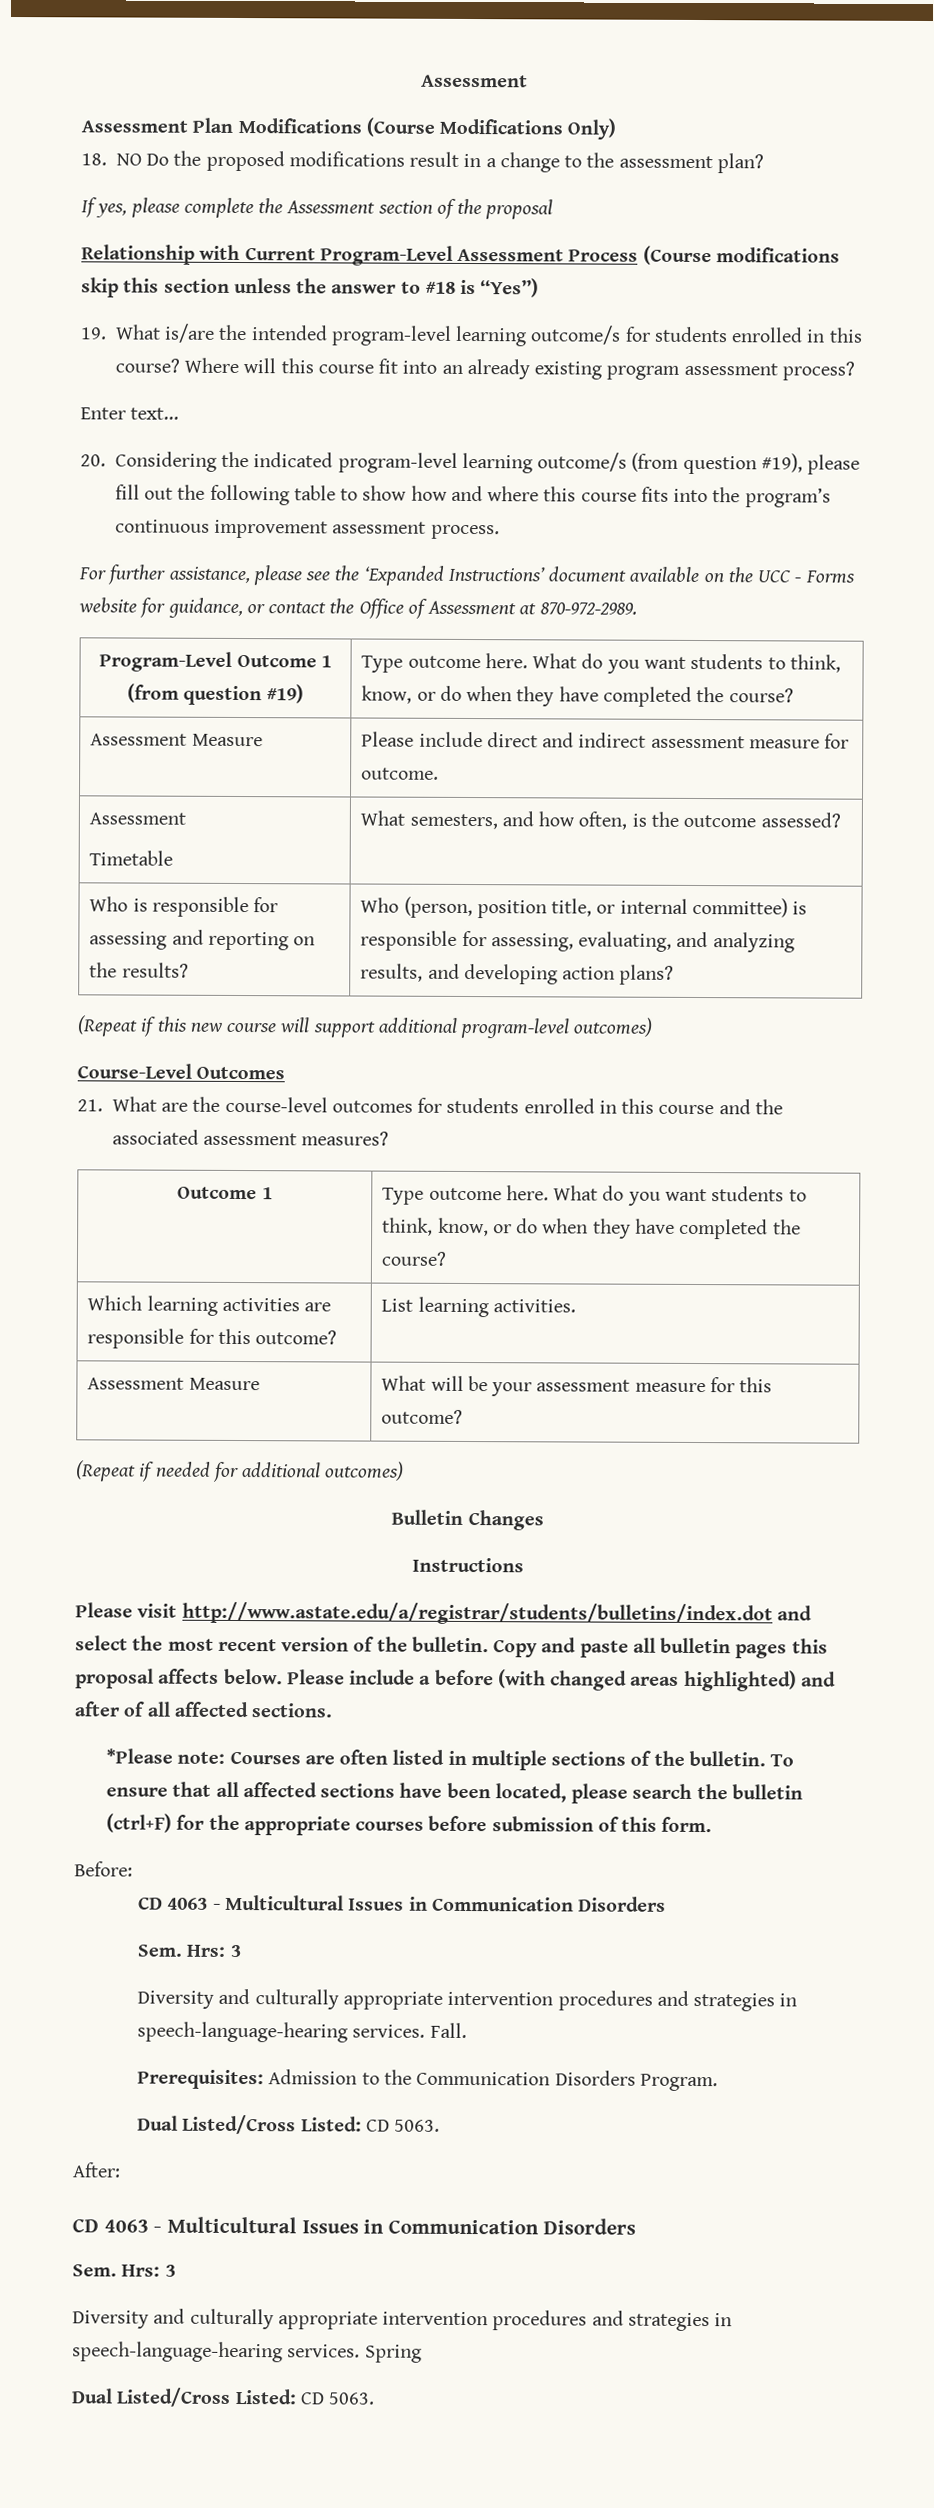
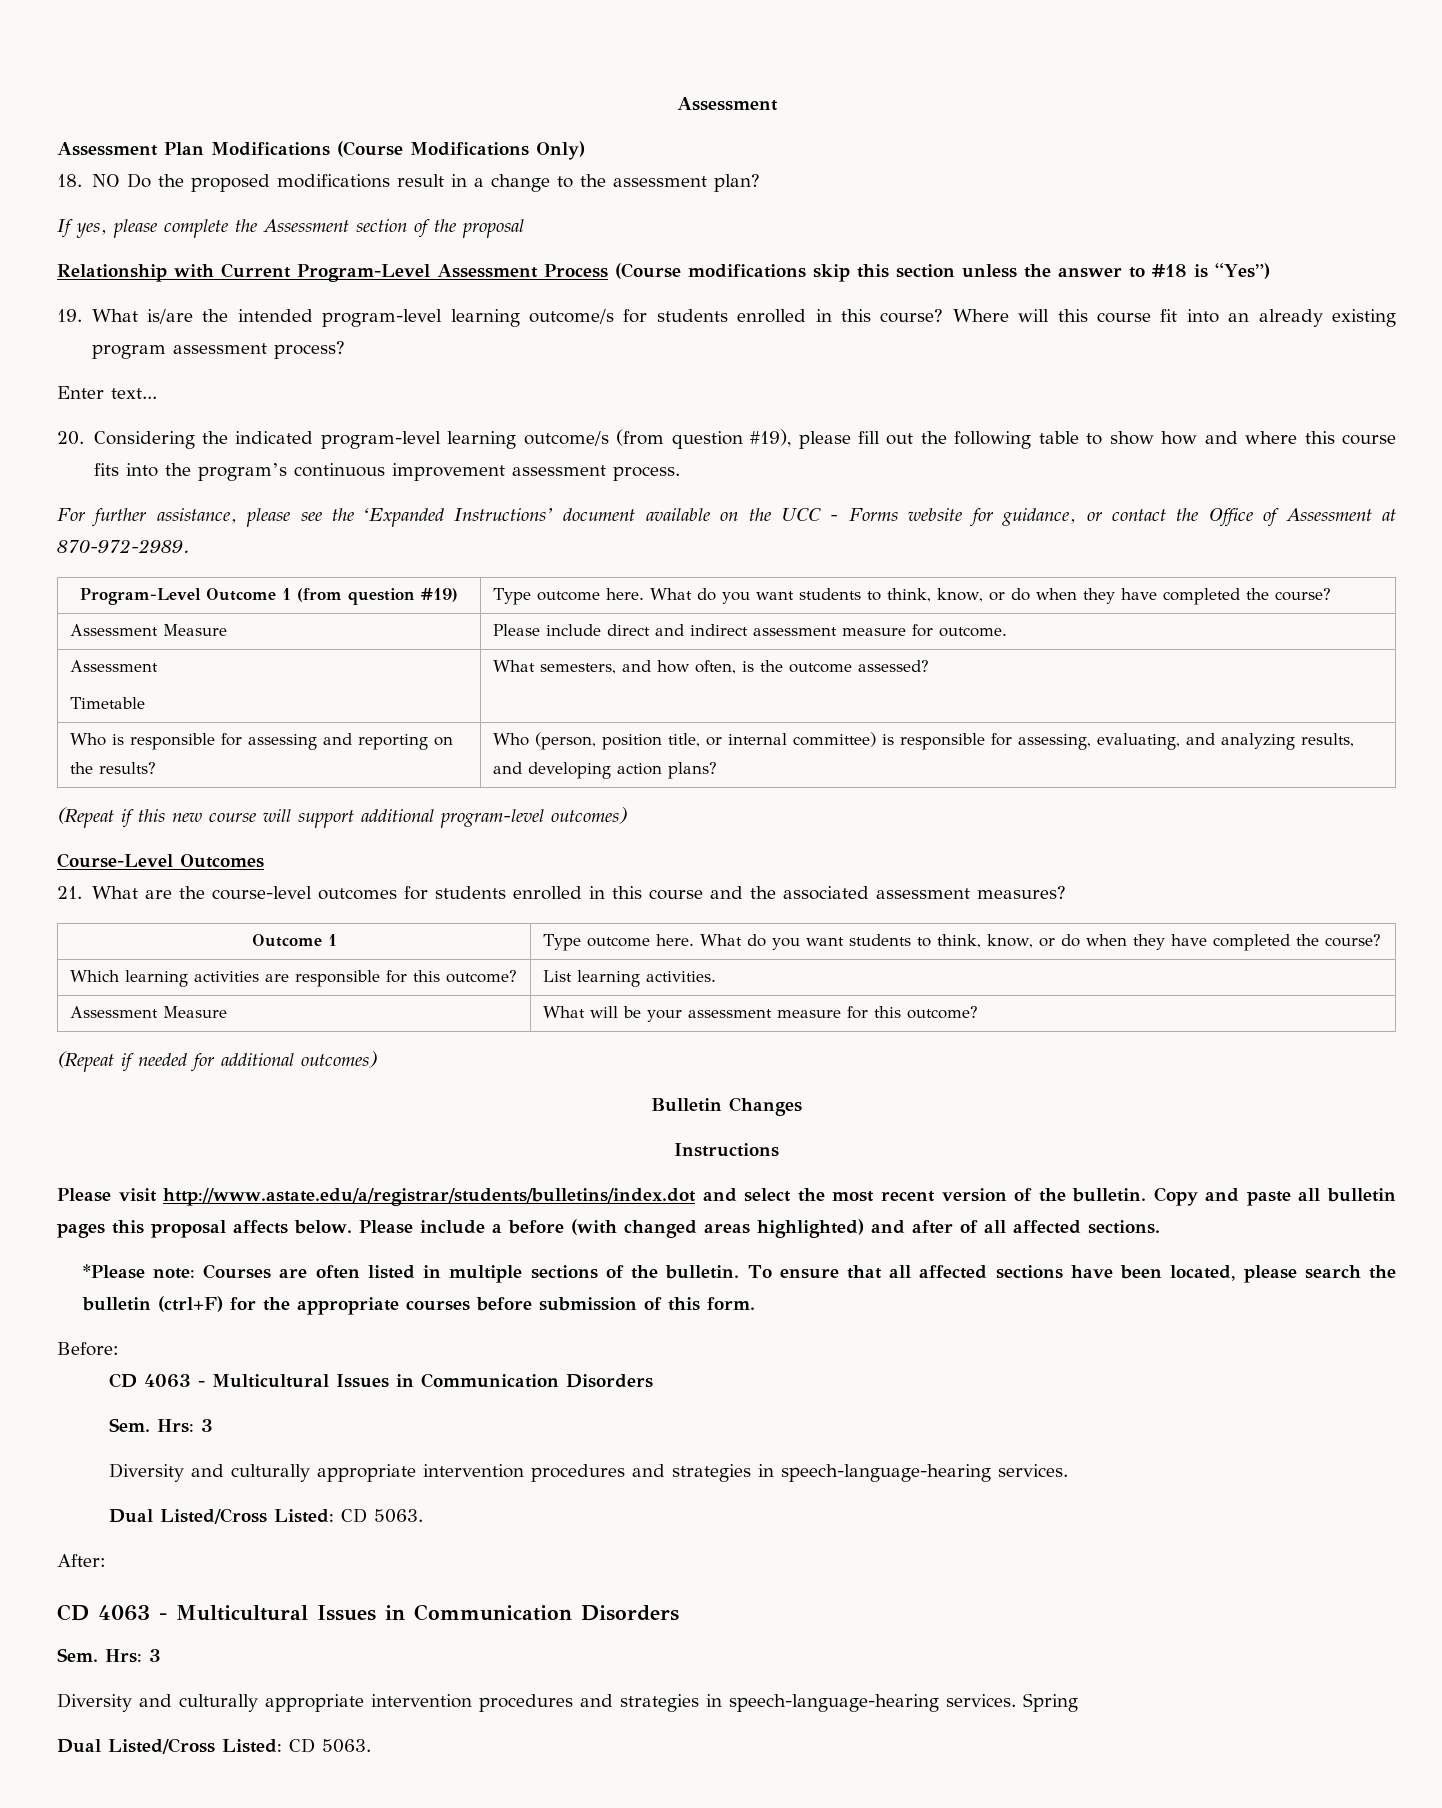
[429,2022,467,2039] [137,2069,718,2092] Fall. // Prerequisites: Admission to the Communication Disorders Program. -> (1068, 1470) none

